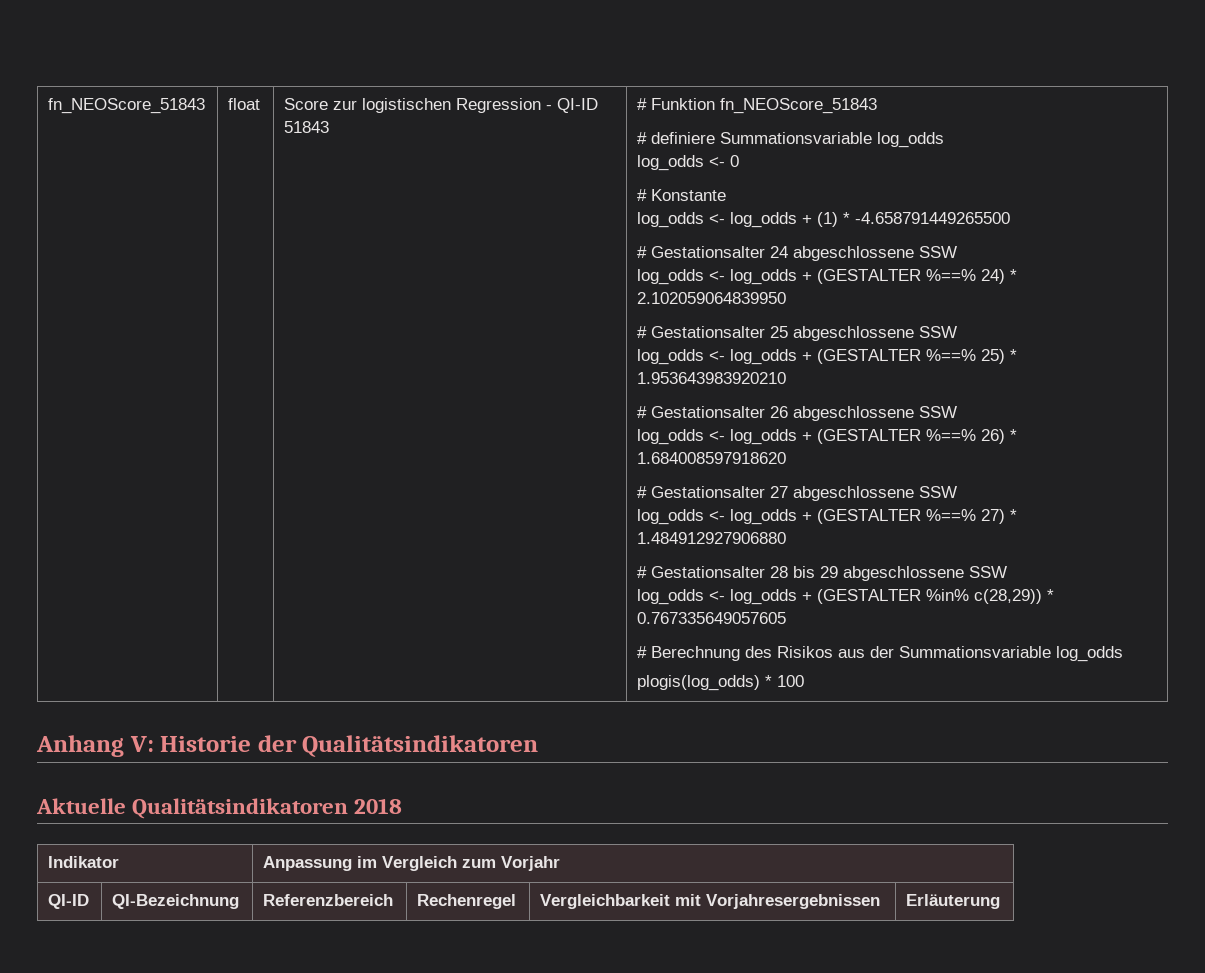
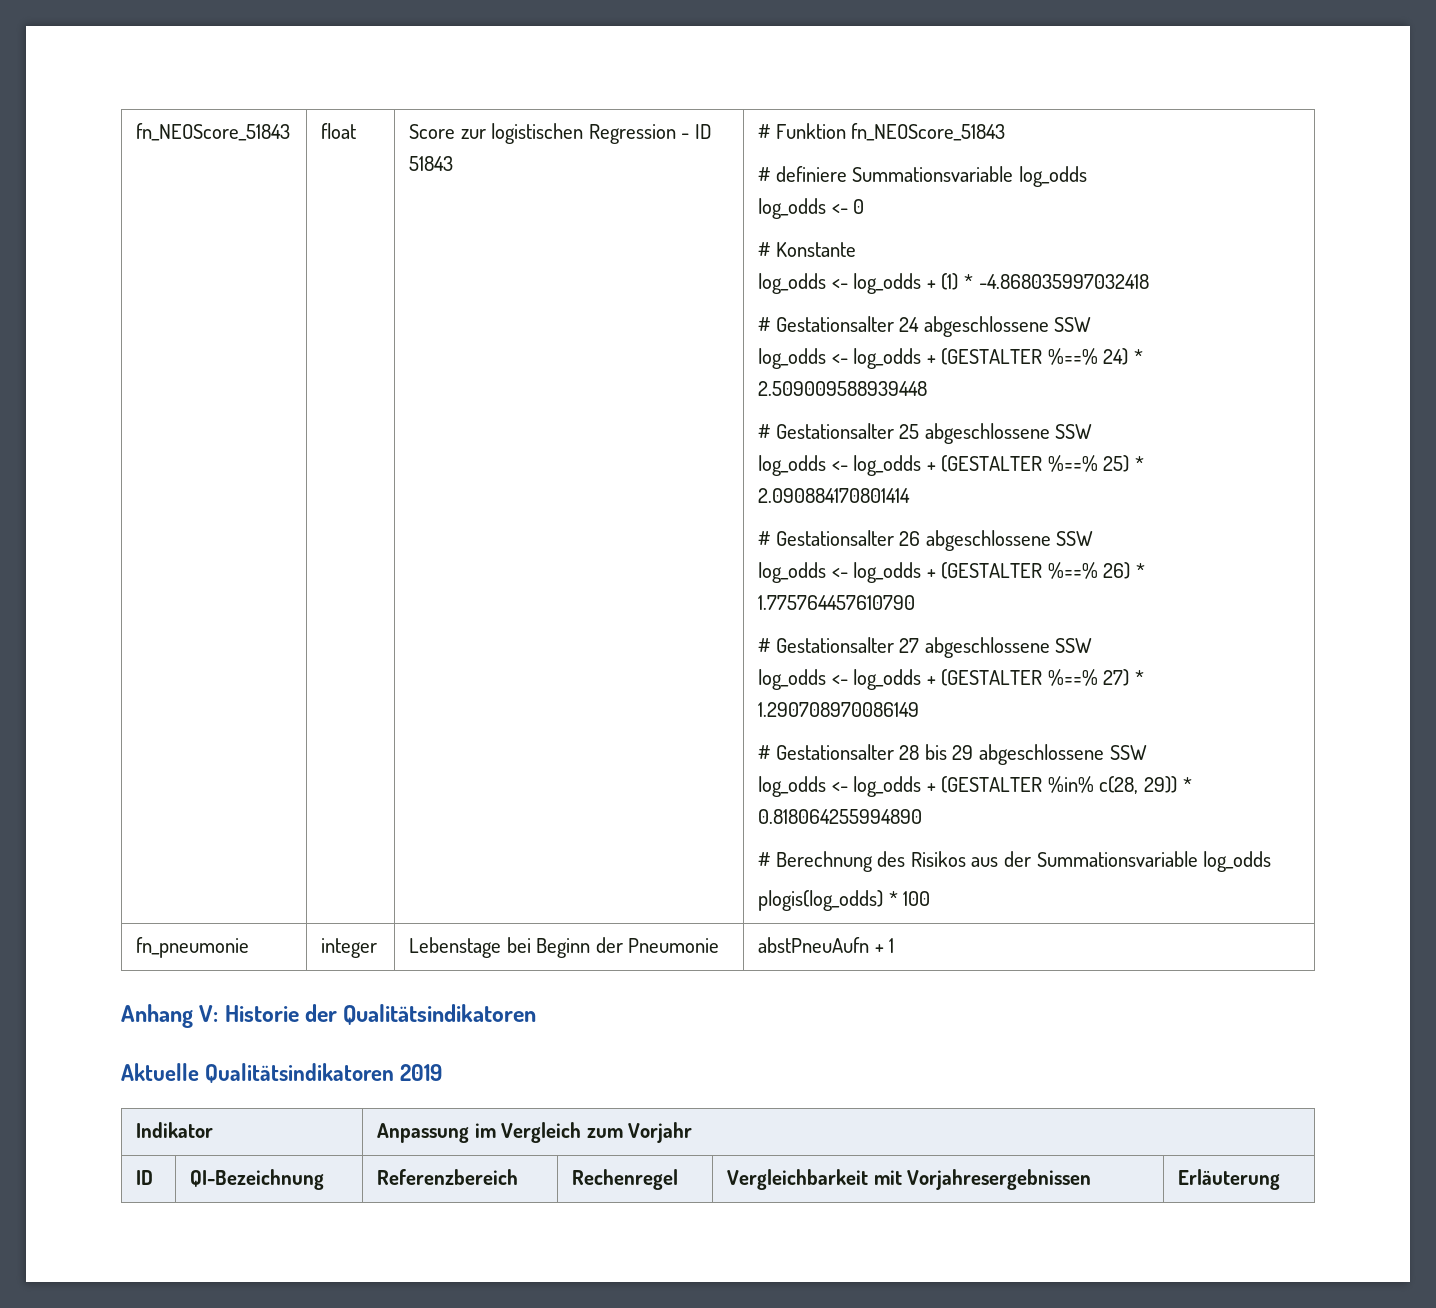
[557,98,599,113] QI-ID -> [694,124,712,139] ID
[855,212,1011,224] -4.658791449265500 -> [978,274,1149,289] -4.868035997032418
[637,292,787,304] 2.102059064839950 -> [758,381,928,396] 2.509009588939448
[637,372,787,384] 1.953643983920210 -> [758,488,911,503] 2.090884170801414
[637,452,787,464] 1.684008597918620 -> [758,595,916,610] 1.775764457610790
[637,532,787,544] 1.484912927906880 -> [758,702,920,717] 1.290708970086149
[974,589,1055,604] [637,612,787,624] c(28,29)) * 0.767335649057605 -> [1099,776,1192,794] [758,809,923,824] c(28, 29)) * 0.818064255994890
(805, 681) none -> [136,937,250,958] [321,938,378,958] [409,937,720,958] [758,937,895,953] // fn_pneumonie | integer | Lebenstage bei Beginn der Pneumonie | abstPneuAufn + 1
[354,798,403,814] 2018 -> [400,1064,443,1081] 2019
[48,894,90,909] QI-ID -> [136,1170,154,1185] ID

